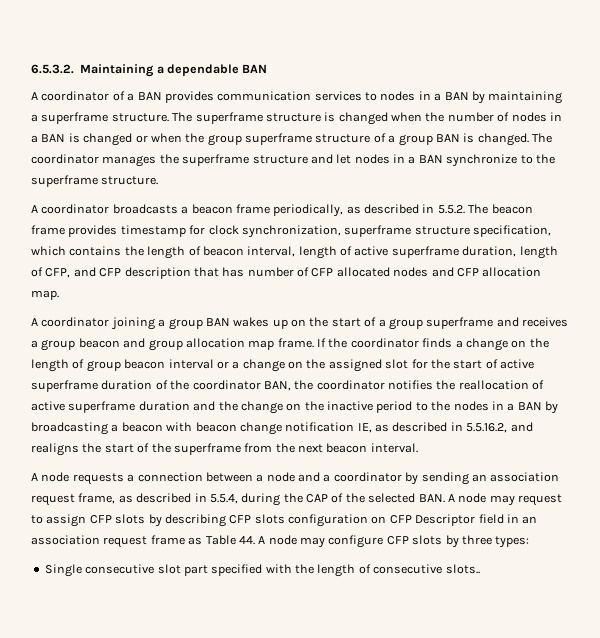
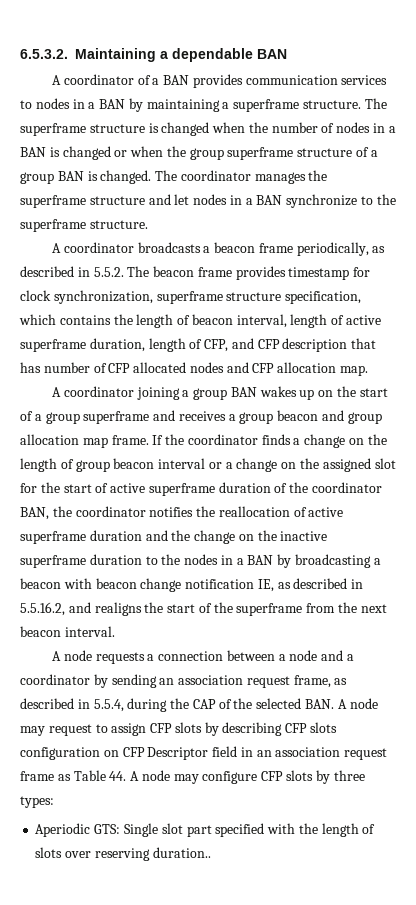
[376,401,413,413] period -> [20,554,142,568] superframe duration
[44,564,155,577] Single consecutive -> [35,823,158,837] Aperiodic GTS: Single
[373,564,480,574] consecutive slots.. -> [35,847,211,861] slots over reserving duration..

